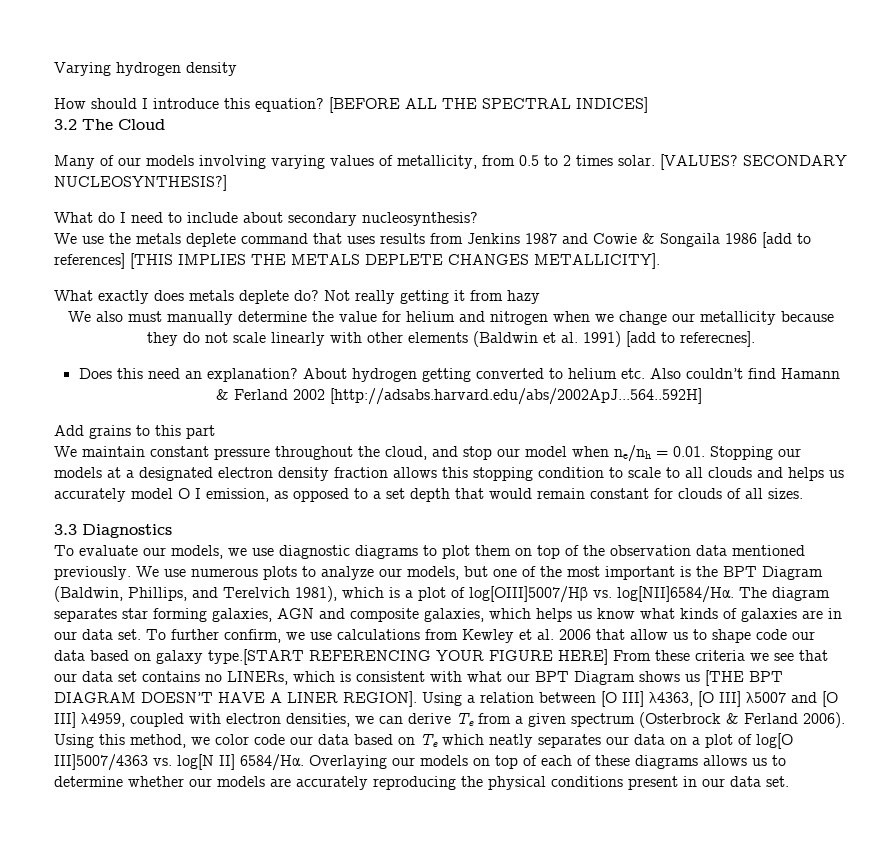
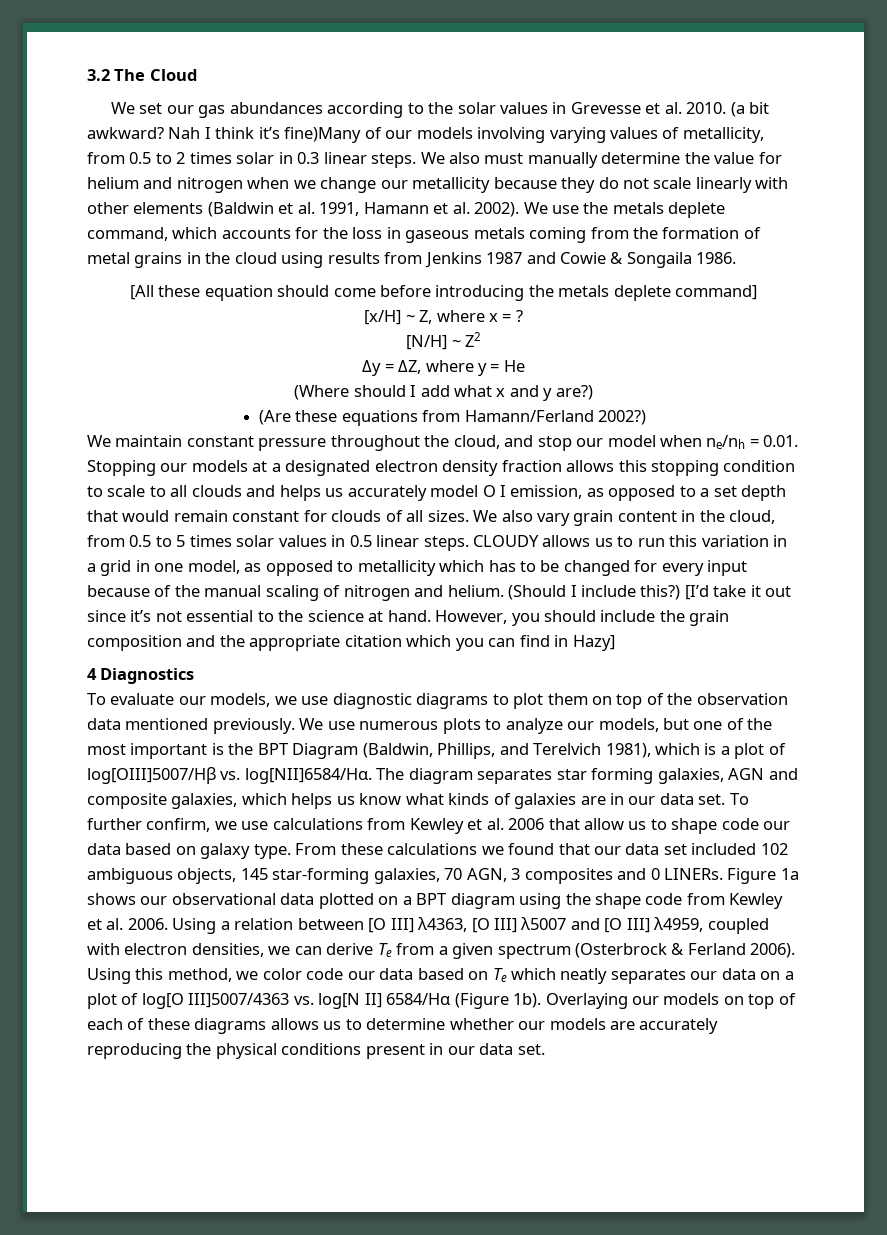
[54,62,237,76] [54,97,648,113] [54,119,165,130] [54,155,95,169] Varying hydrogen density // How should I introduce this equation? [BEFORE ALL THE SPECTRAL INDICES] // 3.2 The Cloud // Many -> [87,69,197,81] [110,102,770,118] [87,127,362,143] 3.2 The Cloud // We set our gas abundances according to the solar values in Grevesse et al. 2010. (a bit awkward? Nah I think it’s fine)Many
[618,154,847,170] [54,175,227,191] [54,212,478,226] [54,232,811,248] [54,253,660,269] [54,290,540,304] solar. [VALUES? SECONDARY NUCLEOSYNTHESIS?] // What do I need to include about secondary nucleosynthesis? // We use the metals deplete command that uses results from Jenkins 1987 and Cowie & Songaila 1986 [add to references] [THIS IMPLIES THE METALS DEPLETE CHANGES METALLICITY]. // What exactly does metals deplete do? Not really getting it from hazy // -> [236,152,417,168] solar in 0.3 linear steps.
[582,331,755,347] [78,368,840,382] [216,388,703,405] [54,425,215,439] 1991) [add to referecnes]. // Does this need an explanation? About hydrogen getting converted to helium etc. Also couldn’t find Hamann & Ferland 2002 [http://adsabs.harvard.edu/abs/2002ApJ...564..592H] // Add grains to this part -> [319,202,726,218] [87,227,761,243] [87,252,737,268] [129,285,758,301] [364,310,523,325] [406,332,481,350] [362,360,525,376] [294,385,593,401] [258,410,647,426] 1991, Hamann et al. 2002). We use the metals deplete command, which accounts for the loss in gaseous metals coming from the formation of metal grains in the cloud using results from Jenkins 1987 and Cowie & Songaila 1986. // [All these equation should come before introducing the metals deplete command] // [x/H] ~ Z, where x = ? // [N/H] ~ Z2 // Δy = ΔZ, where y = He // (Where should I add what x and y are?) // (Are these equations from Hamann/Ferland 2002?)
[54,524,77,535] // 3.3 -> [473,510,776,526] [87,535,788,551] [87,560,748,576] [87,585,792,601] [87,610,730,626] [87,635,615,651] [87,668,97,680] We also vary grain content in the cloud, from 0.5 to 5 times solar values in 0.5 linear steps. CLOUDY allows us to run this variation in a grid in one model, as opposed to metallicity which has to be changed for every input because of the manual scaling of nitrogen and helium. (Should I include this?) [I’d take it out since it’s not essential to the science at hand. However, you should include the grain composition and the appropriate citation which you can find in Hazy] // 4
[208,649,828,665] [54,670,783,686] [54,691,417,707] type.[START REFERENCING YOUR FIGURE HERE] From these criteria we see that our data set contains no LINERs, which is consistent with what our BPT Diagram shows us [THE BPT DIAGRAM DOESN’T HAVE A LINER REGION]. -> [253,843,788,859] [87,868,799,884] [87,893,784,909] [87,918,168,930] type. From these calculations we found that our data set included 102 ambiguous objects, 145 star-forming galaxies, 70 AGN, 3 composites and 0 LINERs. Figure 1a shows our observational data plotted on a BPT diagram using the shape code from Kewley et al. 2006.
[240,754,304,771] 6584/Hα. -> [386,993,542,1009] 6584/Hα (Figure 1b).

